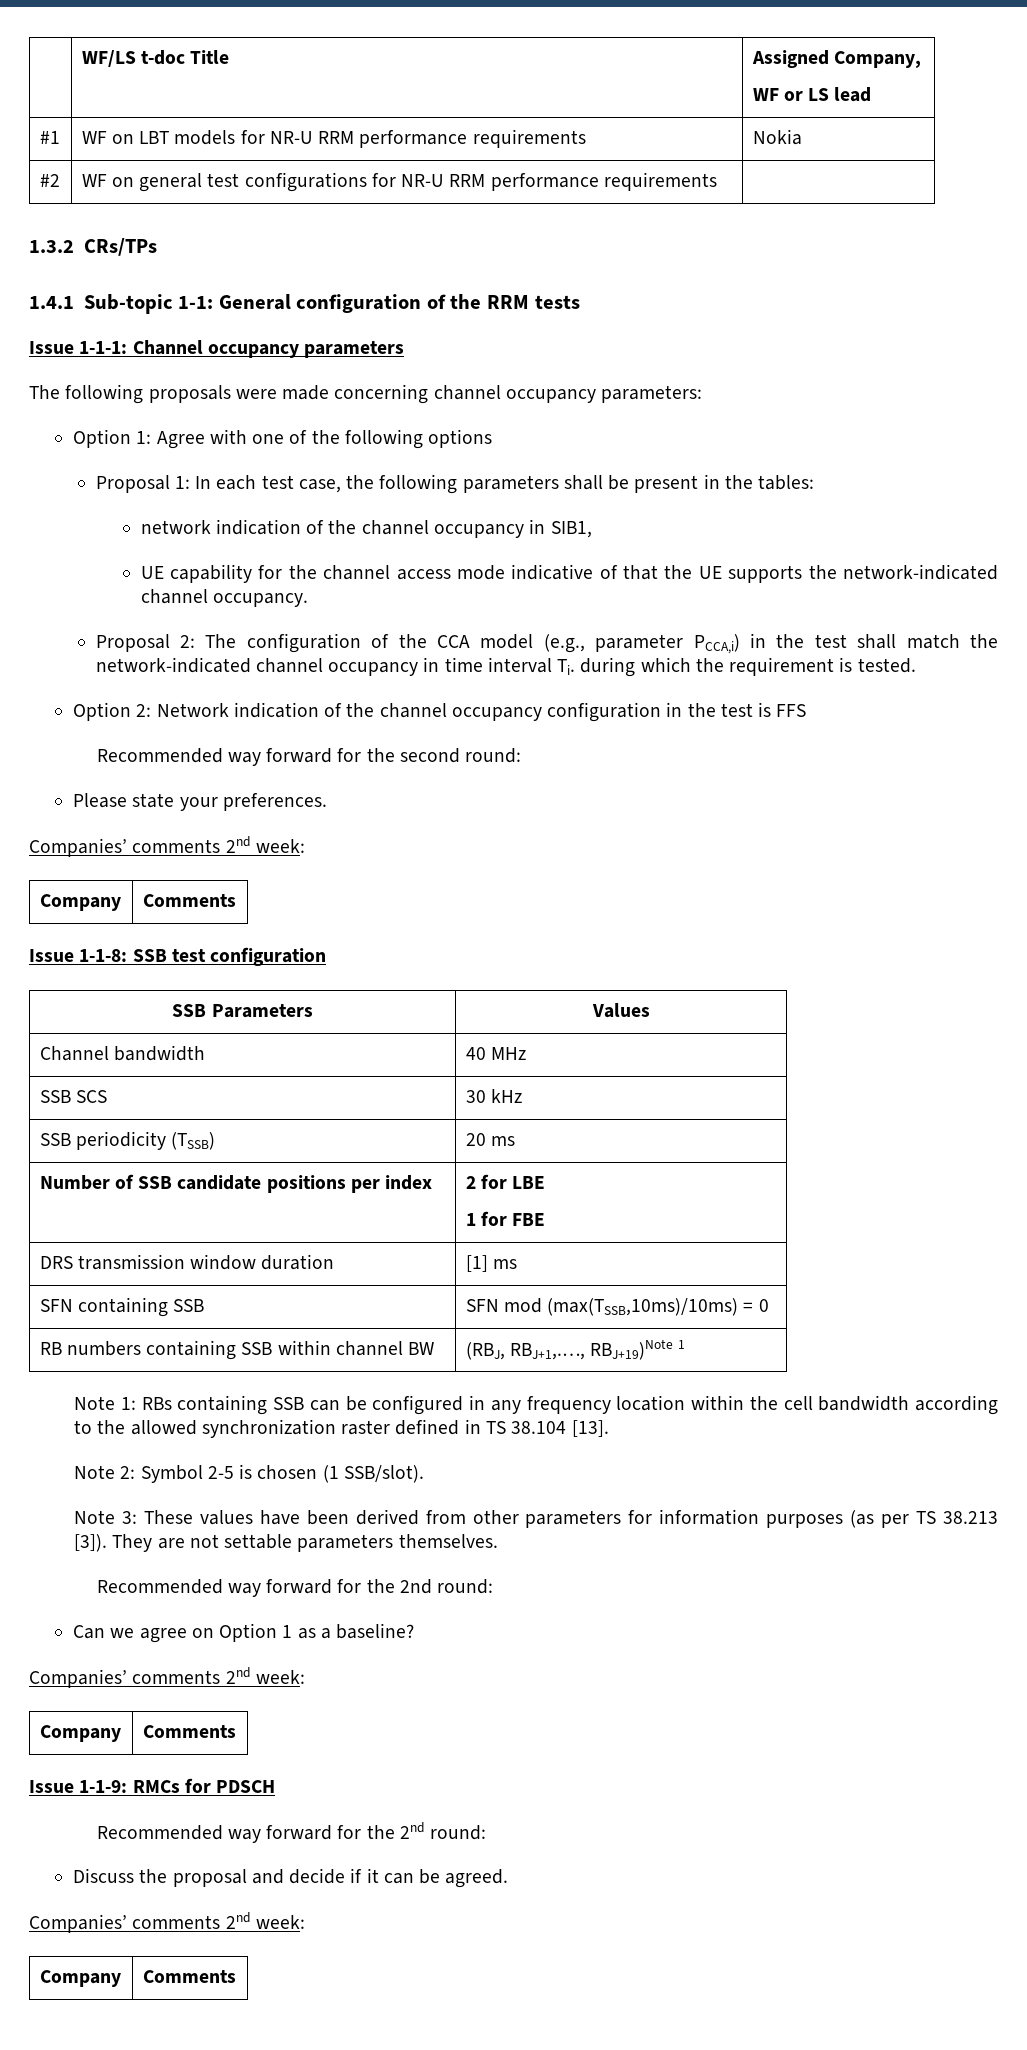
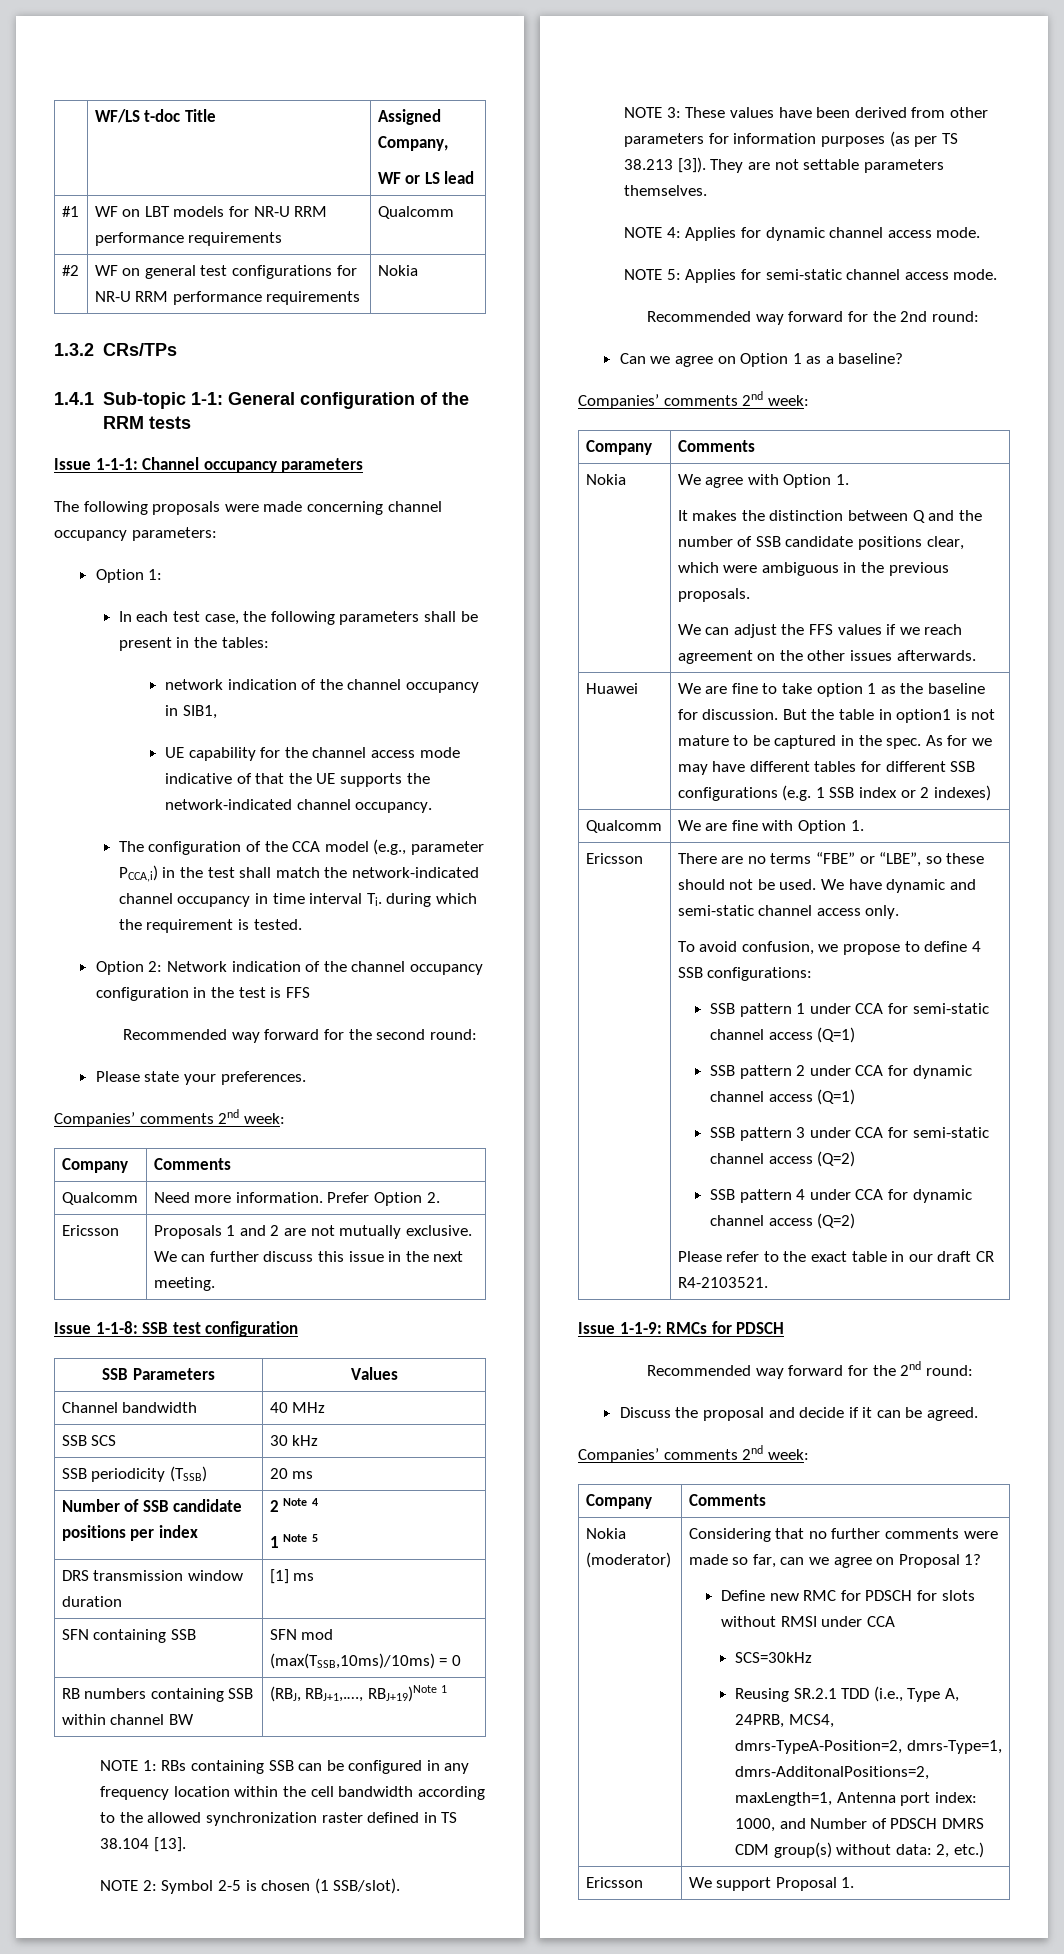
[752,129,802,145] Nokia -> [377,206,454,219] Qualcomm
(717, 181) none -> [377,265,418,276] Nokia
[156,429,493,449] [95,475,190,493] Agree with one of the following options // Proposal 1: -> (163, 574) //
[95,634,195,652] Proposal 2: -> (433, 807) none
(236, 900) none -> [61,1192,138,1205] [153,1192,440,1206] [61,1225,119,1236] [153,1225,472,1239] [153,1251,464,1262] [153,1277,215,1291] // Qualcomm | Need more information. Prefer Option 2. // Ericsson | Proposals 1 and 2 are not mutually exclusive. We can further discuss this issue in the next meeting.
[480,1174,546,1189] [465,1211,546,1226] for LBE // 1 for FBE -> [283,1498,318,1506] [269,1534,318,1548] Note 4 // 1 Note 5
[74,1396,116,1410] Note -> [100,1760,139,1771] NOTE
[74,1465,116,1479] Note -> [100,1880,139,1891] NOTE
[74,1510,116,1524] Note -> [624,107,663,118] NOTE
(498, 1541) none -> [624,227,981,241] [624,269,998,283] // NOTE 4: Applies for dynamic channel access mode. // NOTE 5: Applies for semi-static channel access mode.
(236, 1731) none -> [585,474,626,485] [677,474,849,488] [677,510,982,523] [677,536,964,550] [677,562,949,576] [677,588,750,602] [677,624,963,638] [677,650,976,664] [585,683,638,694] [677,683,985,697] [677,709,996,723] [677,735,992,749] [677,761,976,775] [677,785,991,801] [585,820,662,833] [677,820,864,834] [585,853,643,864] [677,852,985,867] [677,879,976,893] [677,905,900,919] [677,941,981,955] [677,967,813,981] [710,1003,989,1017] [710,1027,856,1043] [710,1065,972,1079] [710,1089,856,1105] [710,1127,989,1141] [710,1151,856,1167] [710,1189,972,1203] [710,1213,856,1229] [677,1251,994,1262] [677,1277,768,1288] // Nokia | We agree with Option 1. // It makes the distinction between Q and the number of SSB candidate positions clear, which were ambiguous in the previous proposals. // We can adjust the FFS values if we reach agreement on the other issues afterwards. // Huawei | We are fine to take option 1 as the baseline for discussion. But the table in option1 is not mature to be captured in the spec. As for we may have different tables for different SSB configurations (e.g. 1 SSB index or 2 indexes) // Qualcomm | We are fine with Option 1. // Ericsson | There are no terms “FBE” or “LBE”, so these should not be used. We have dynamic and semi-static channel access only. // To avoid confusion, we propose to define 4 SSB configurations: // SSB pattern 1 under CCA for semi-static channel access (Q=1) // SSB pattern 2 under CCA for dynamic channel access (Q=1) // SSB pattern 3 under CCA for semi-static channel access (Q=2) // SSB pattern 4 under CCA for dynamic channel access (Q=2) // Please refer to the exact table in our draft CR R4-2103521.
(236, 1976) none -> [585,1528,626,1539] [585,1552,671,1568] [688,1528,998,1542] [688,1554,982,1568] [721,1590,975,1601] [721,1616,895,1627] [734,1652,812,1663] [734,1686,959,1702] [734,1714,834,1728] [734,1740,1002,1754] [734,1766,929,1780] [734,1792,977,1806] [734,1818,984,1832] [734,1842,984,1858] [585,1877,643,1888] [688,1877,855,1891] // Nokia (moderator) | Considering that no further comments were made so far, can we agree on Proposal 1? // Define new RMC for PDSCH for slots without RMSI under CCA // SCS=30kHz // Reusing SR.2.1 TDD (i.e., Type A, 24PRB, MCS4, dmrs-TypeA-Position=2, dmrs-Type=1, dmrs-AdditonalPositions=2, maxLength=1, Antenna port index: 1000, and Number of PDSCH DMRS CDM group(s) without data: 2, etc.) // Ericsson | We support Proposal 1.

